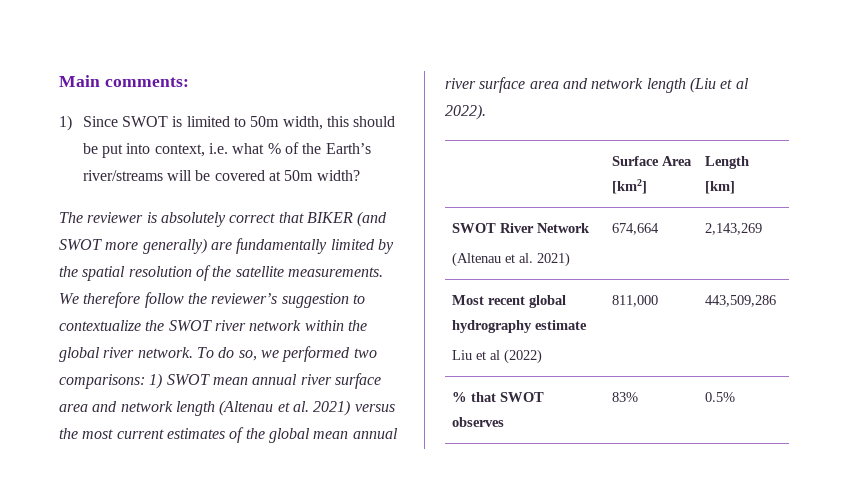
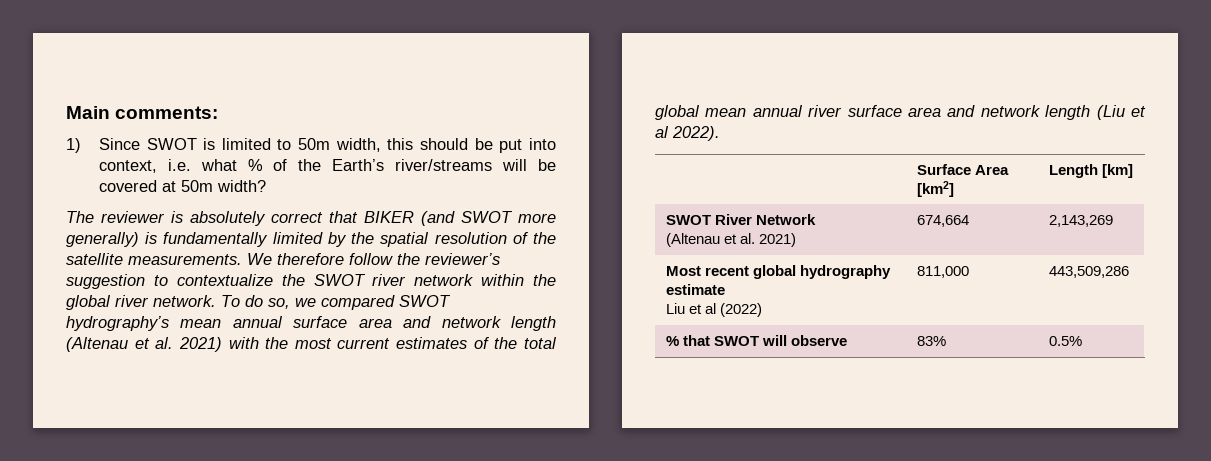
[210,242,232,250] are -> [145,232,158,244] is
[282,346,377,362] [59,373,332,389] performed two comparisons: 1) SWOT mean annual river -> [321,295,451,310] [66,316,283,331] compared SWOT hydrography’s mean annual
[354,404,395,412] versus -> [228,337,259,349] with
(265, 433) none -> [524,337,557,349] total
[452,417,505,427] observes -> [761,335,847,346] will observe

